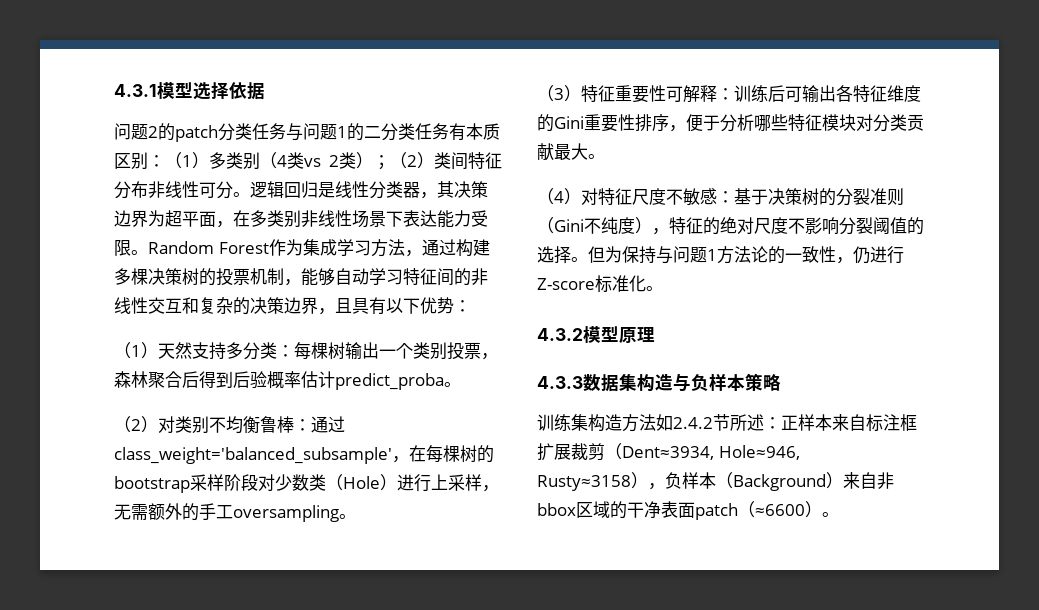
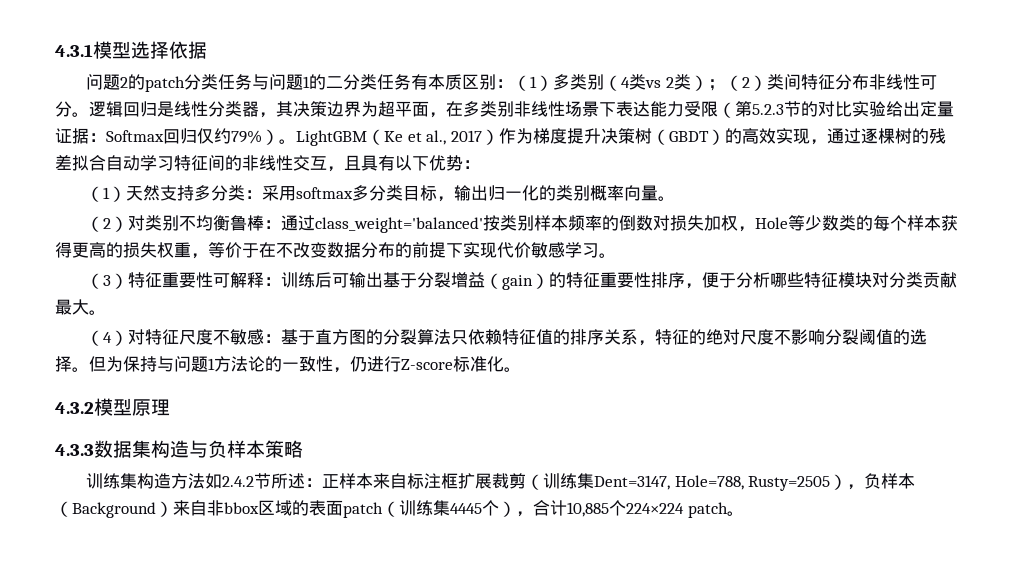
[131,239,490,257] [114,268,335,286] 。Random Forest作为集成学习方法，通过构建多棵决策树的投票机制，能够 -> [718,101,954,118] [55,128,946,146] [55,155,106,171] （第5.2.3节的对比实验给出定量证据：Softmax回归仅约79%）。LightGBM（Ke et al., 2017）作为梯度提升决策树（GBDT）的高效实现，通过逐棵树的残差拟合
[182,297,318,315] 和复杂的决策边界 -> (327, 163) none
[294,342,498,360] [114,371,444,390] 每棵树输出一个类别投票，森林聚合后得到后验概率估计predict_proba -> [262,185,659,202] 采用softmax多分类目标，输出归一化的类别概率向量
[114,445,494,464] [114,474,499,493] [114,503,339,522] class_weight='balanced_subsample'，在每棵树的bootstrap采样阶段对少数类（Hole）进行上采样，无需额外的手工oversampling -> [315,215,959,233] [55,242,599,259] class_weight='balanced'按类别样本频率的倒数对损失加权，Hole等少数类的每个样本获得更高的损失权重，等价于在不改变数据分布的前提下实现代价敏感学习
[836,85,921,102] [537,114,584,132] 各特征维度的Gini -> [383,272,601,290] 基于分裂增益（gain）的特征
[768,188,904,206] [537,217,652,234] 决策树的分裂准则（Gini不纯度） -> [315,329,639,345] 直方图的分裂算法只依赖特征值的排序关系
[622,445,800,460] [537,475,631,491] Dent≈3934, Hole≈946, Rusty≈3158 -> [543,473,831,491] 训练集Dent=3147, Hole=788, Rusty=2505
[627,501,661,519] 干净 -> (309, 508) none
[755,501,822,518] ≈6600） -> [399,500,728,518] 训练集4445个），合计10,885个224×224 patch

